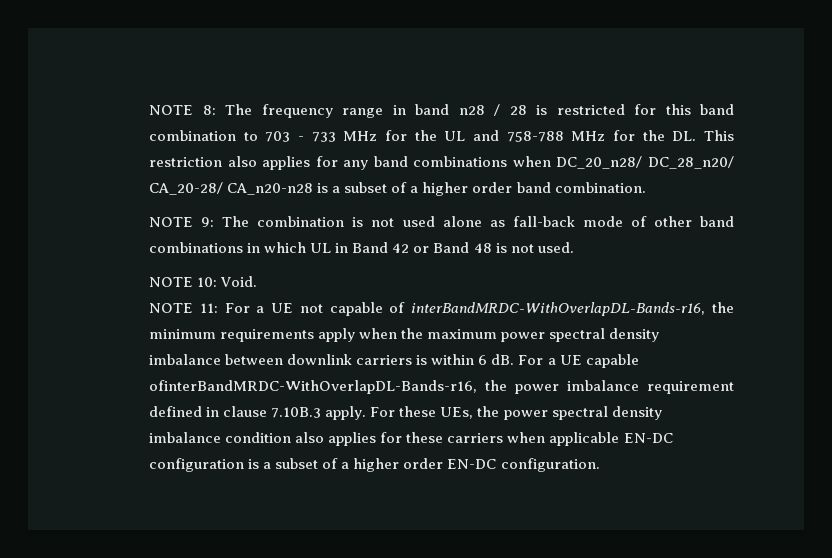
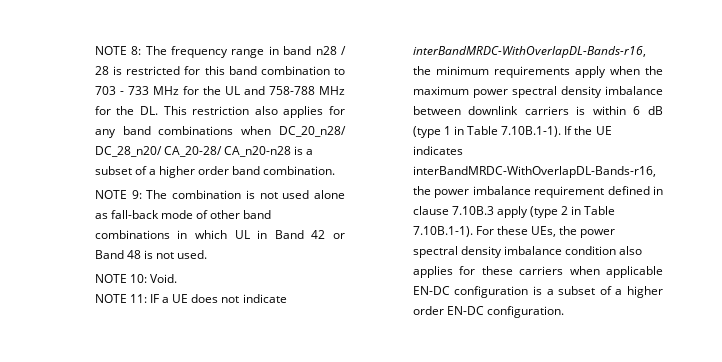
[224,302,406,316] For a UE not capable of -> [150,294,287,303] IF a UE does not indicate
[491,354,639,368] [149,380,478,394] dB. For a UE capable ofinterBandMRDC-WithOverlapDL-Bands-r16, -> [648,106,663,115] [412,126,612,138] [412,146,463,155] [412,166,656,178] dB (type 1 in Table 7.10B.1-1). If the UE indicates interBandMRDC-WithOverlapDL-Bands-r16,
[325,406,367,420] apply. -> [497,206,616,218] [412,226,473,237] apply (type 2 in Table 7.10B.1-1).

